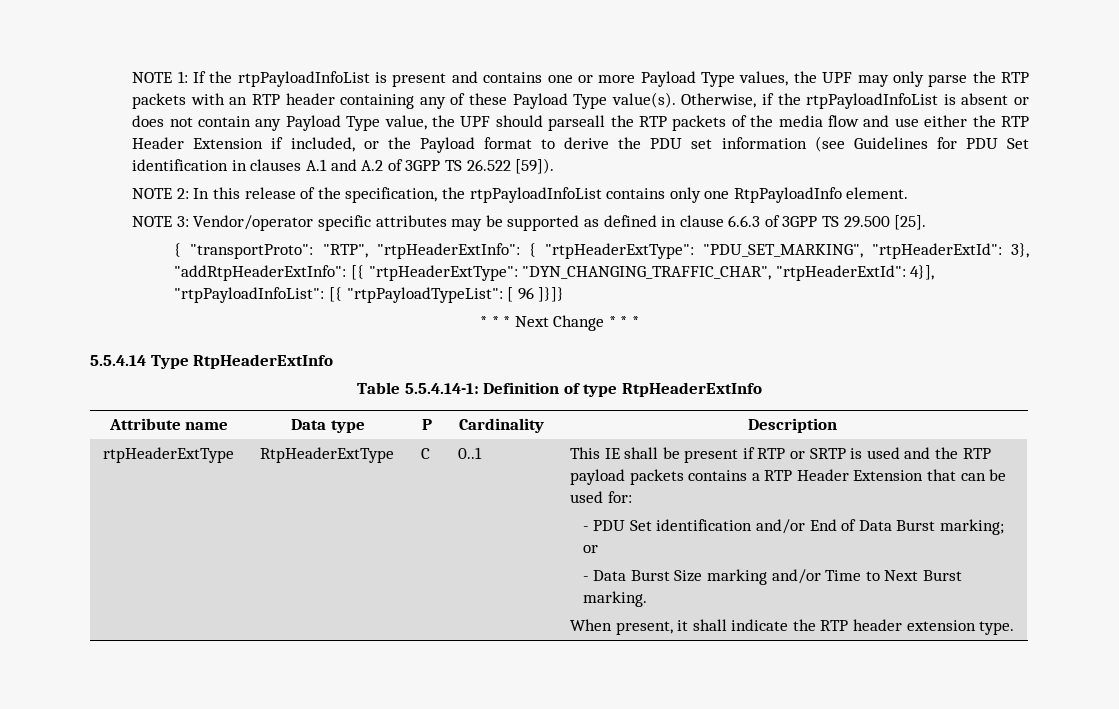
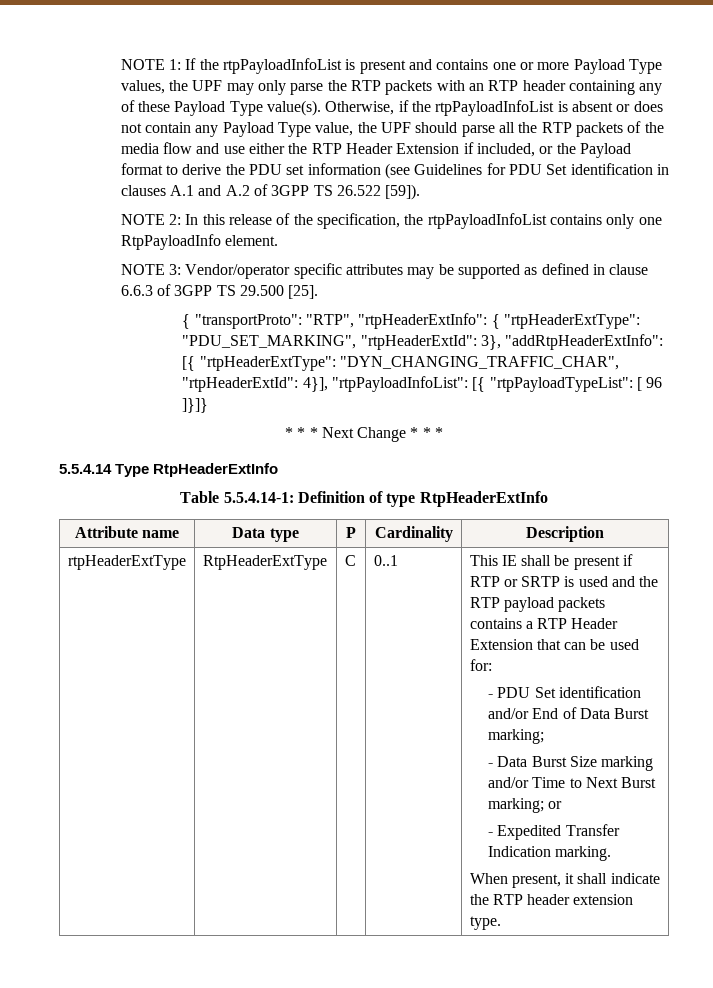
[548,115,606,131] parseall -> [461,122,515,137] parse all
[582,545,598,553] or -> (545, 736) none
(962, 575) none -> [488,798,563,813] [488,824,620,840] [488,846,552,857] marking; or // - Expedited Transfer Indication

